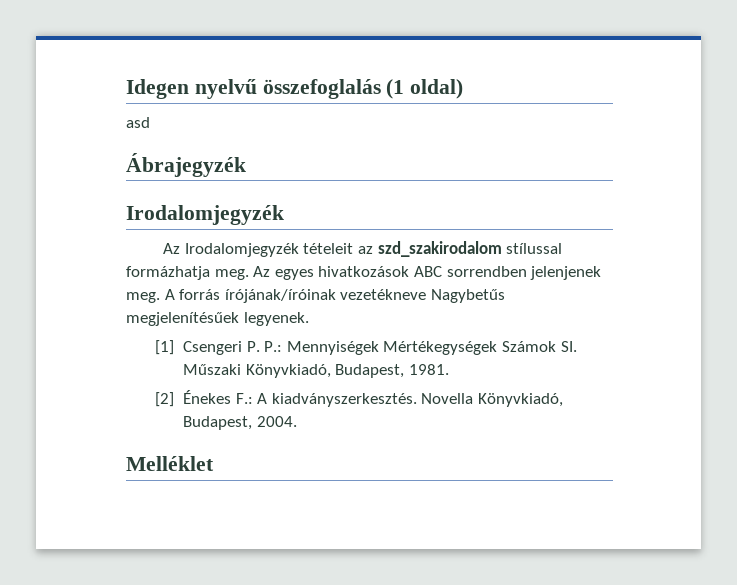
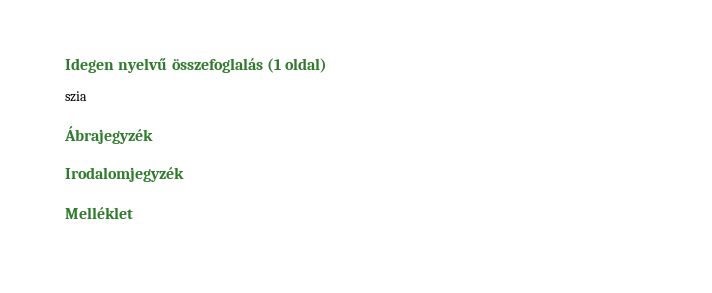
[126,117,150,128] asd -> [65,91,87,102] szia
[163,241,563,257] [126,266,602,280] [126,289,505,303] [126,312,309,326] [154,340,577,355] [183,364,449,378] [154,390,564,407] [183,416,297,430] // Az Irodalomjegyzék tételeit az szd_szakirodalom stílussal formázhatja meg. Az egyes hivatkozások ABC sorrendben jelenjenek meg. A forrás írójának/íróinak vezetékneve Nagybetűs megjelenítésűek legyenek. // [1] Csengeri P. P.: Mennyiségek Mértékegységek Számok SI. Műszaki Könyvkiadó, Budapest, 1981. // [2] Énekes F.: A kiadványszerkesztés. Novella Könyvkiadó, Budapest, 2004. -> (184, 174) none

